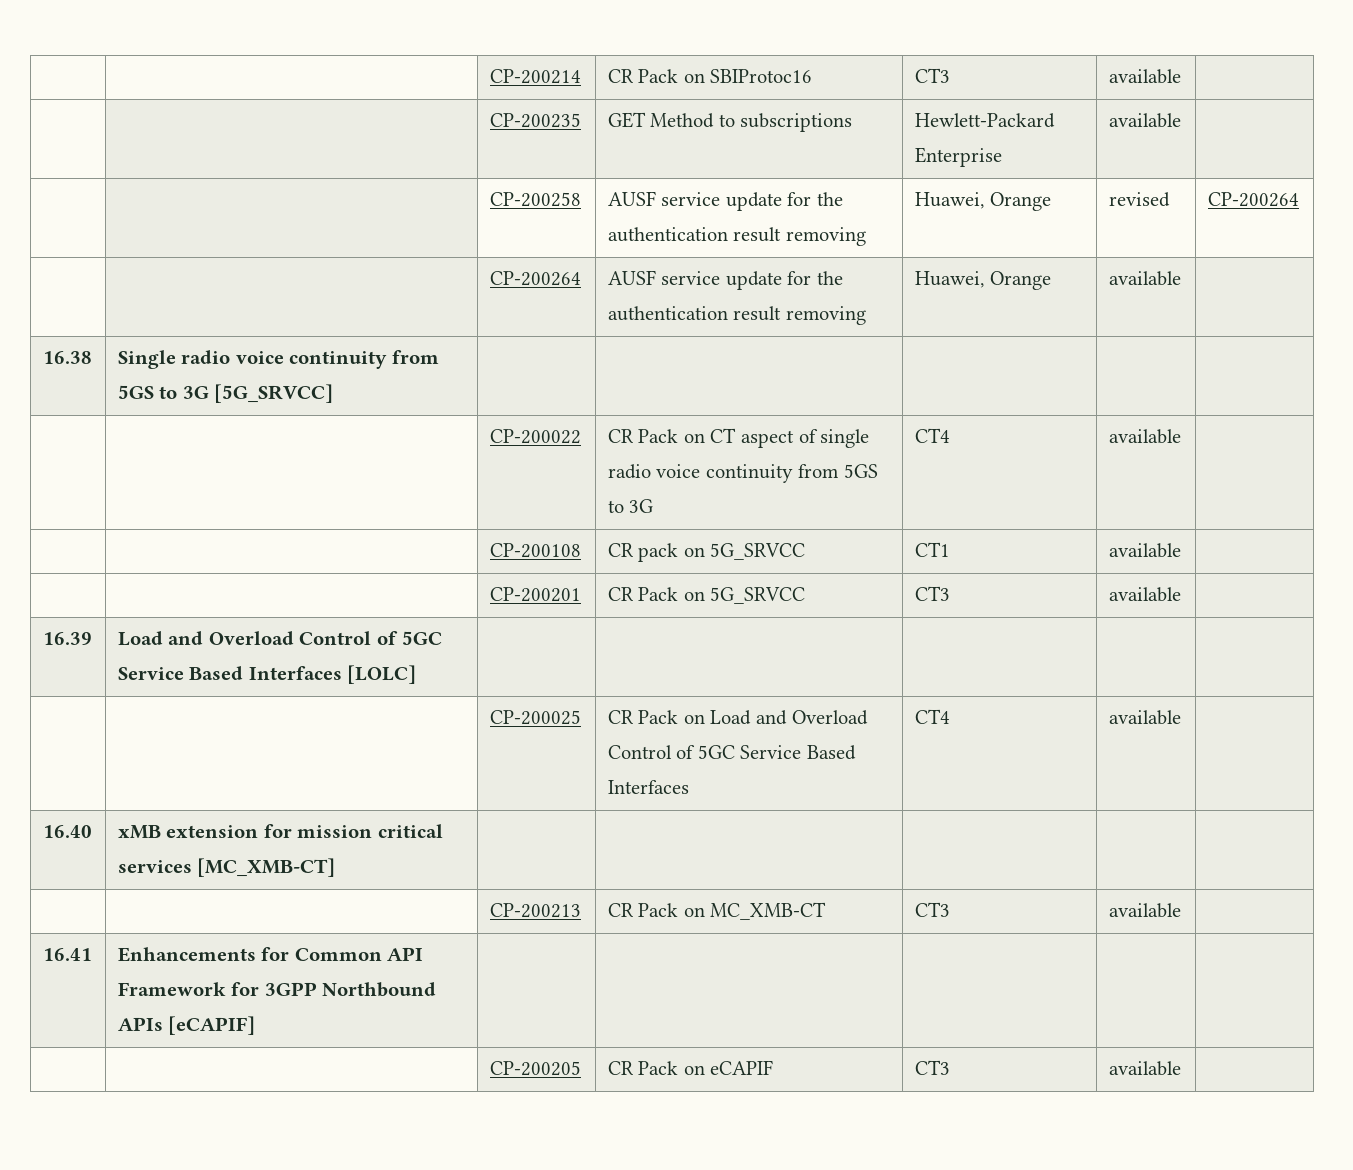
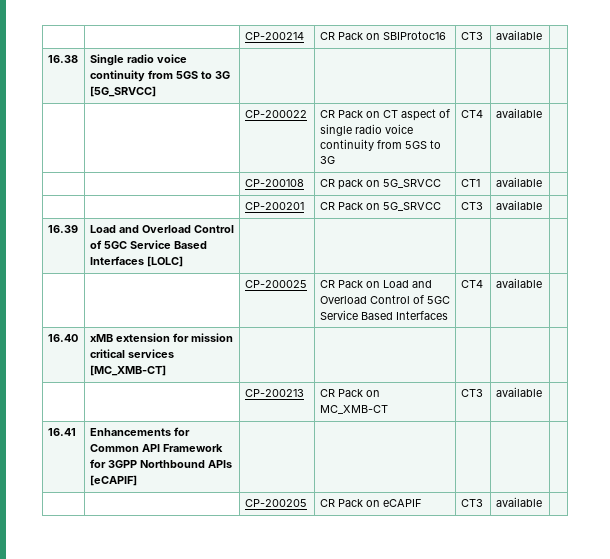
[489,113,581,128] [607,112,853,132] [914,113,1055,128] [914,147,1002,167] [1108,113,1181,128] [489,192,581,207] [607,191,844,211] [607,227,866,246] [914,192,1052,211] [1108,192,1170,207] [1207,192,1299,207] [489,271,581,286] [607,270,844,290] [607,306,866,325] [914,271,1052,290] [1108,271,1181,286] // | | CP-200235 | GET Method to subscriptions | Hewlett-Packard Enterprise | available | // | | CP-200258 | AUSF service update for the authentication result removing | Huawei, Orange | revised | CP-200264 // | | CP-200264 | AUSF service update for the authentication result removing | Huawei, Orange | available | -> (542, 35) none

